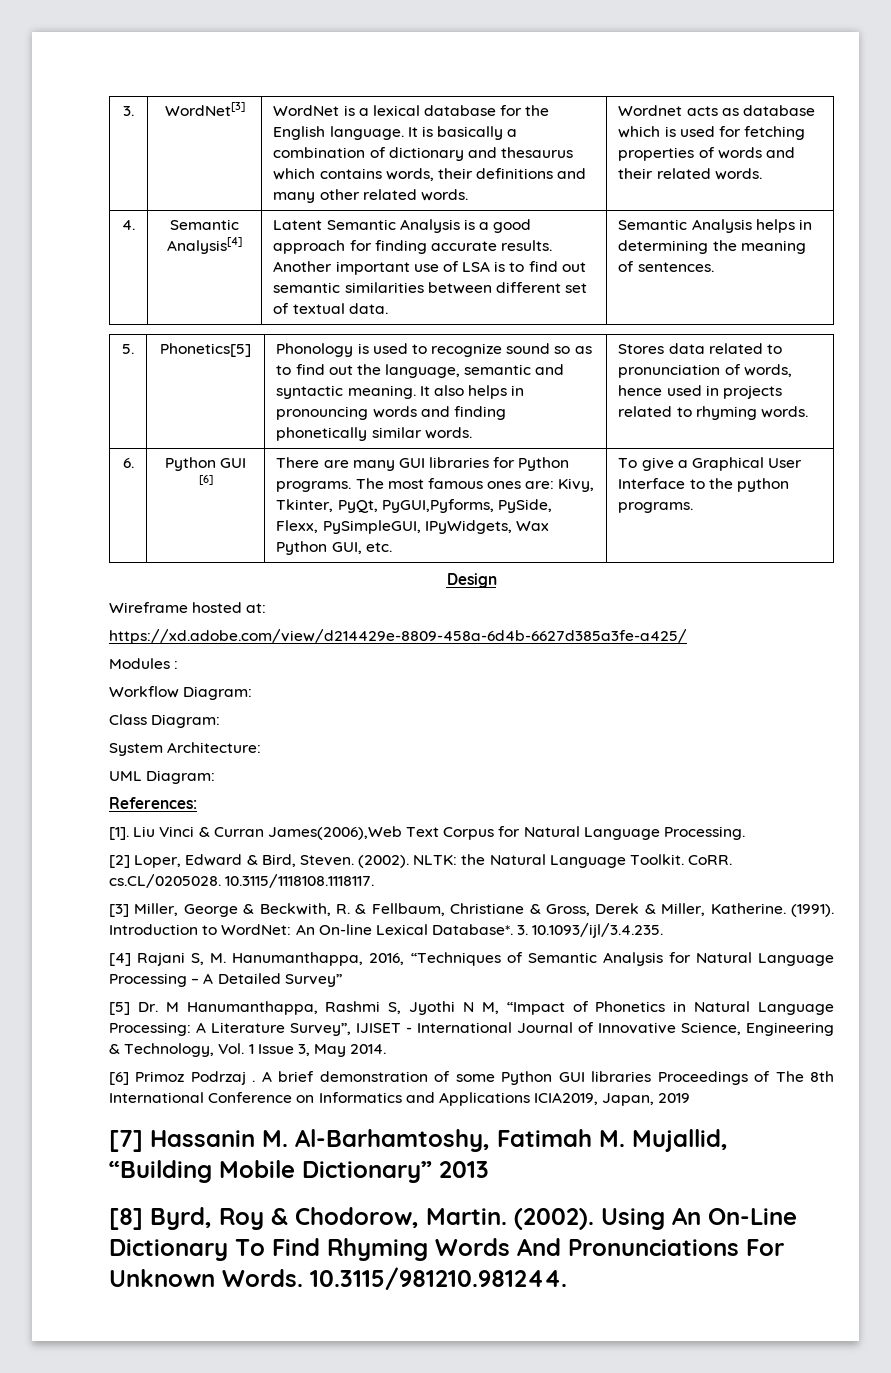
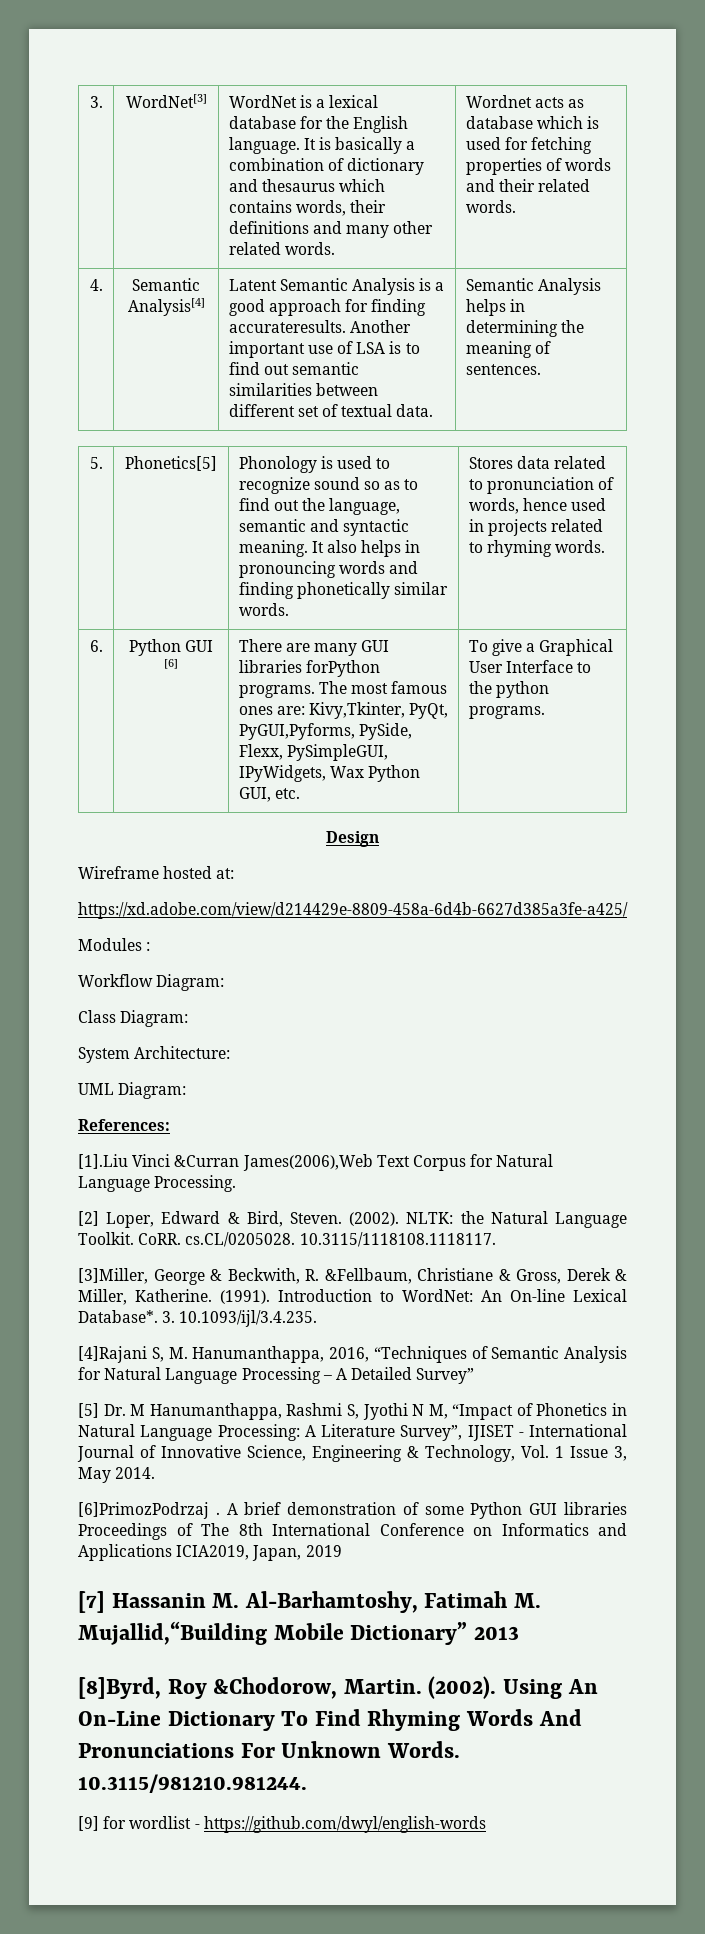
[430,240,553,251] accurate results. -> [228,320,346,333] accurateresults.
[493,457,570,471] for Python -> [305,660,380,677] forPython
[558,478,595,492] [276,499,334,512] Kivy, Tkinter, -> [309,702,406,719] Kivy,Tkinter,
[109,826,264,840] [1]. Liu Vinci & Curran -> [78,1154,240,1169] [1].Liu Vinci &Curran
[109,903,179,917] [3] Miller, -> [78,1268,148,1284] [3]Miller,
[355,903,445,916] & Fellbaum, -> [324,1268,412,1284] &Fellbaum,
[109,952,186,966] [4] Rajani -> [78,1346,147,1363] [4]Rajani
[109,1071,246,1085] [6] Primoz Podrzaj -> [78,1502,209,1519] [6]PrimozPodrzaj
[632,1129,728,1152] [109,1160,212,1183] Mujallid, “Building -> [78,1621,267,1645] Mujallid,“Building
[109,1207,419,1230] [8] Byrd, Roy & Chodorow, -> [78,1677,338,1699] [8]Byrd, Roy &Chodorow,
(567, 1278) none -> [78,1816,486,1833] // [9] for wordlist - https://github.com/dwyl/english-words

